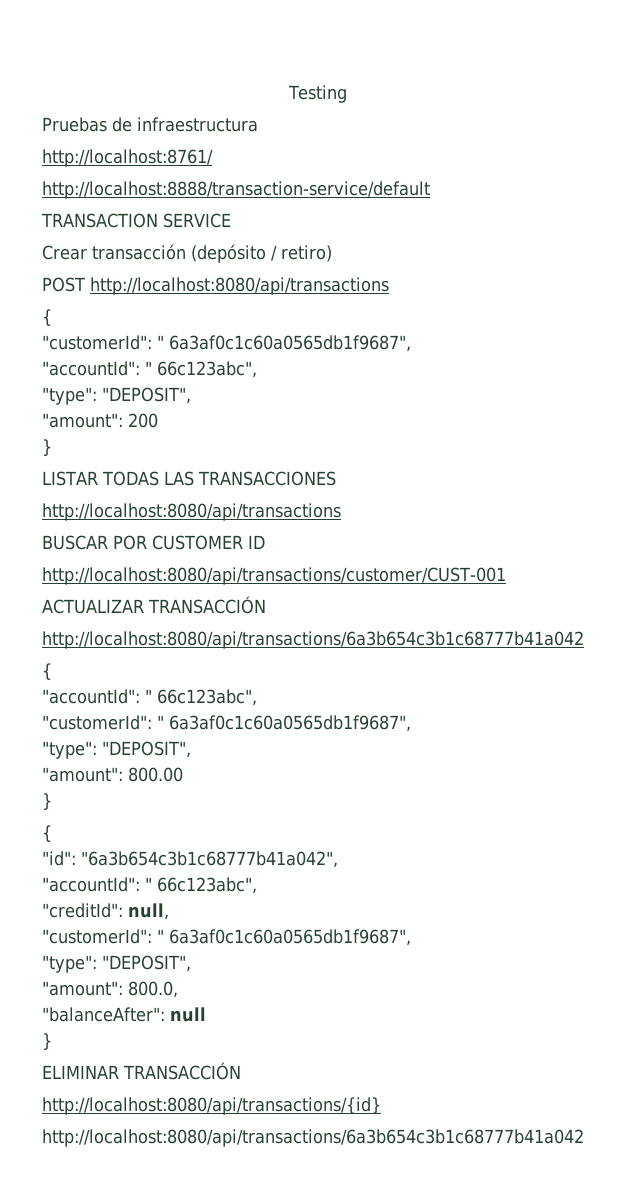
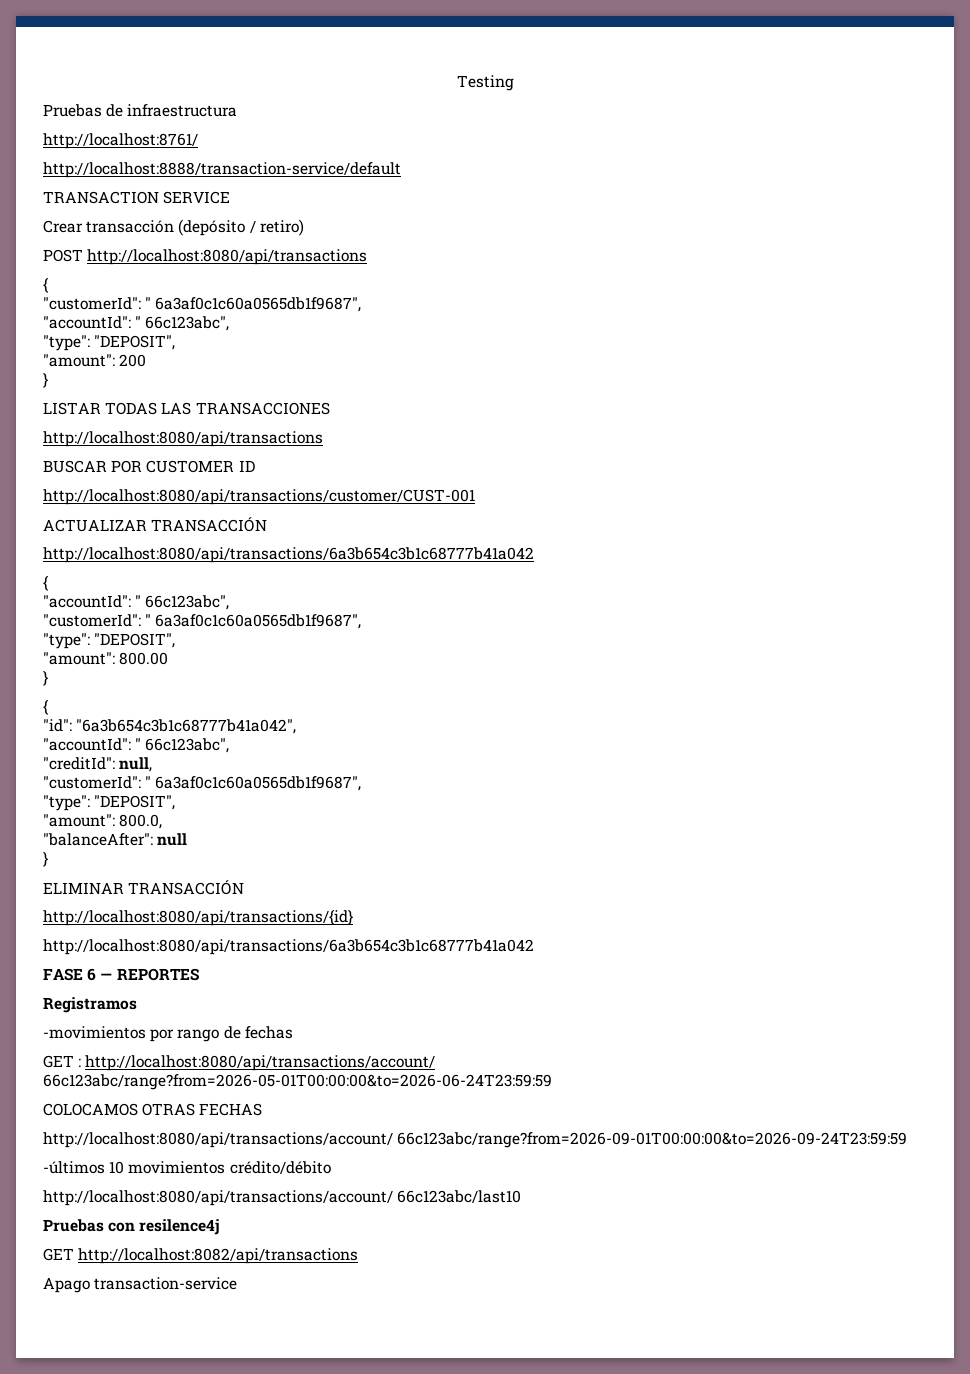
(584, 1138) none -> [43,968,199,981] [43,997,137,1013] [43,1026,293,1042] [43,1055,436,1071] [43,1074,552,1090] [43,1103,263,1116] [43,1132,908,1148] [43,1161,331,1174] [43,1190,522,1206] [43,1219,221,1235] [43,1248,359,1264] [43,1277,238,1293] // FASE 6 — REPORTES // Registramos // -movimientos por rango de fechas // GET : http://localhost:8080/api/transactions/account/ 66c123abc/range?from=2026-05-01T00:00:00&to=2026-06-24T23:59:59 // COLOCAMOS OTRAS FECHAS // http://localhost:8080/api/transactions/account/ 66c123abc/range?from=2026-09-01T00:00:00&to=2026-09-24T23:59:59 // -últimos 10 movimientos crédito/débito // http://localhost:8080/api/transactions/account/ 66c123abc/last10 // Pruebas con resilence4j // GET http://localhost:8082/api/transactions // Apago transaction-service

